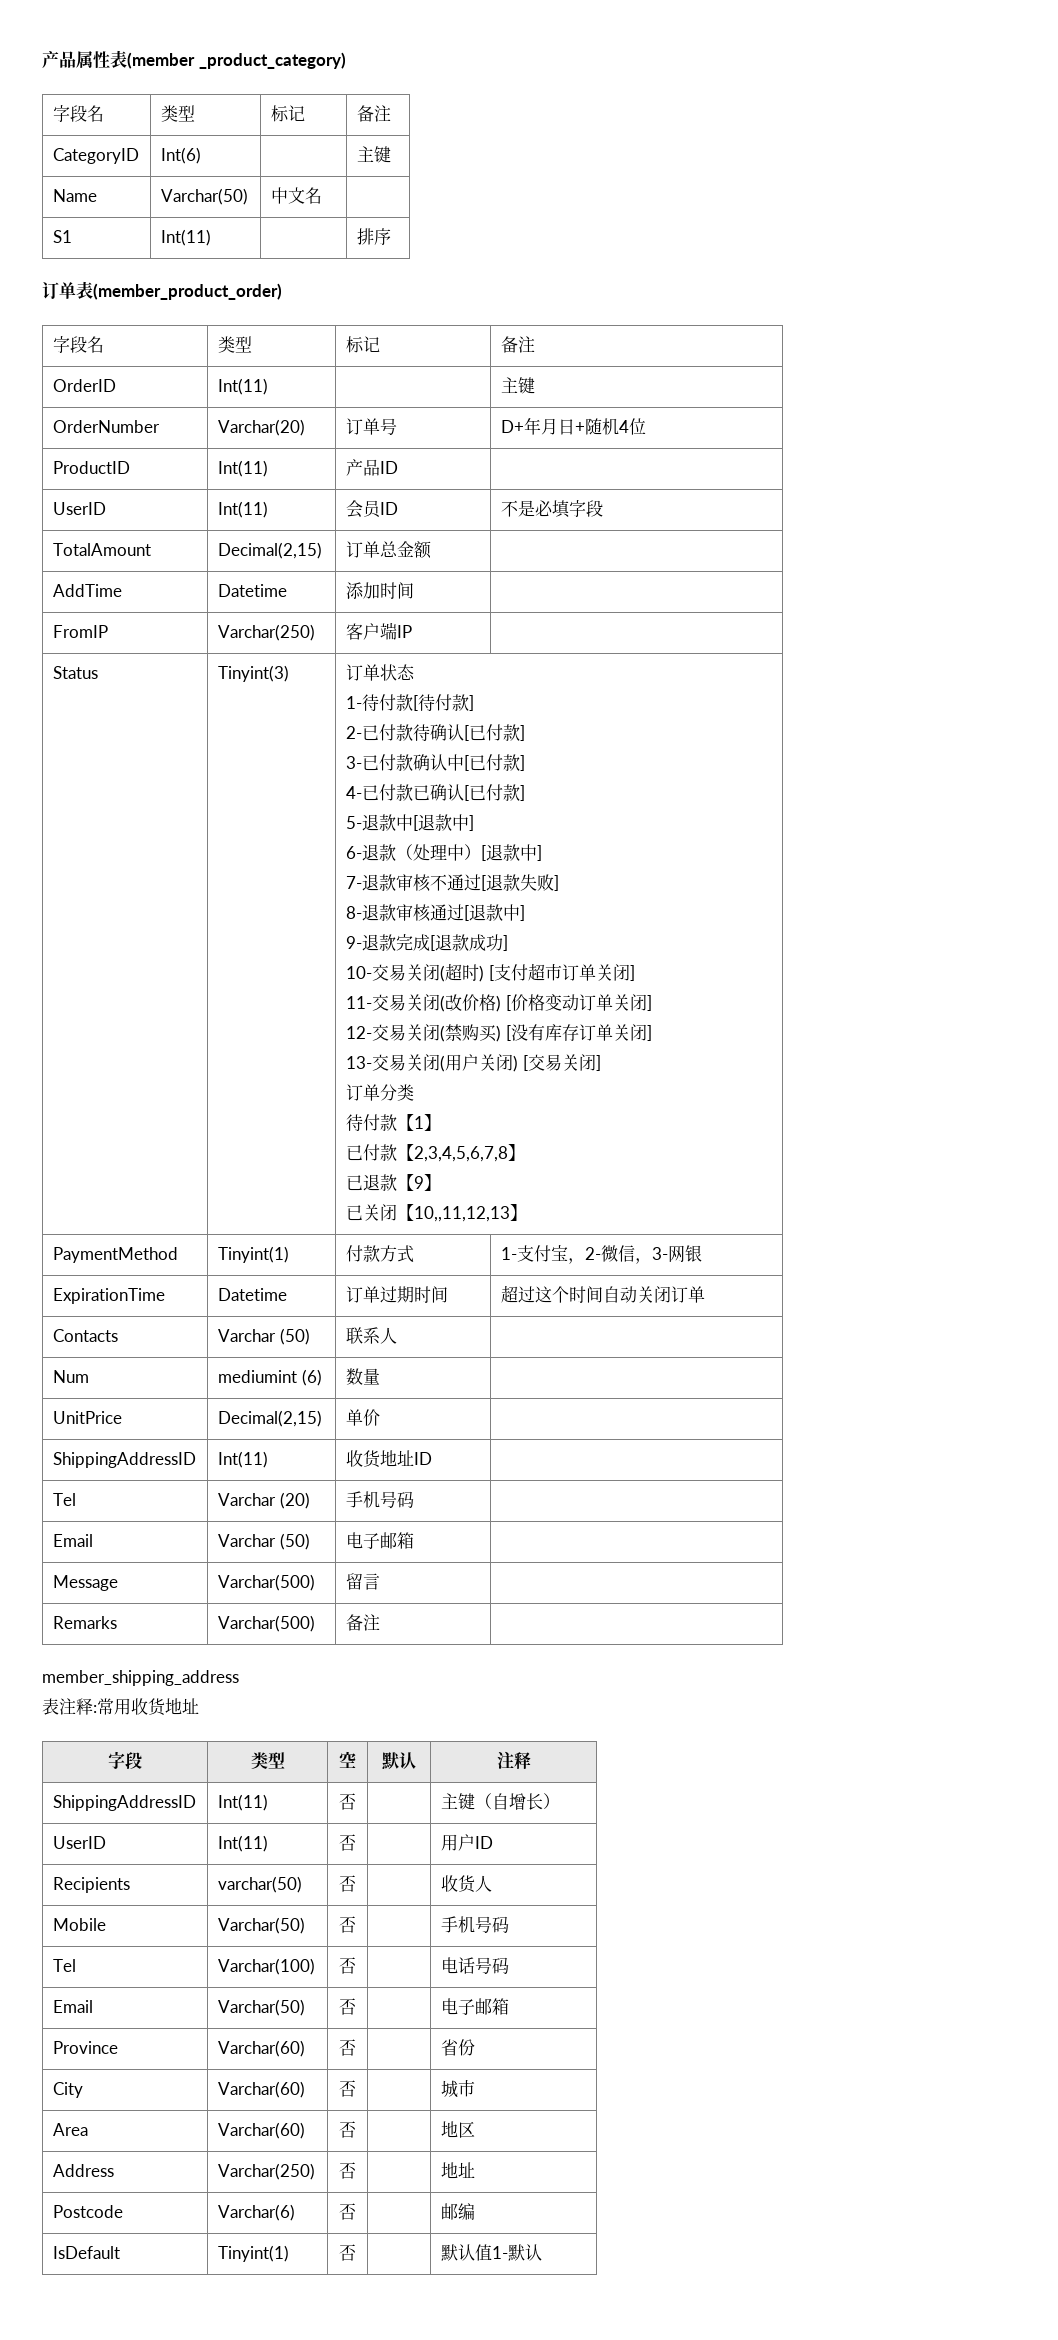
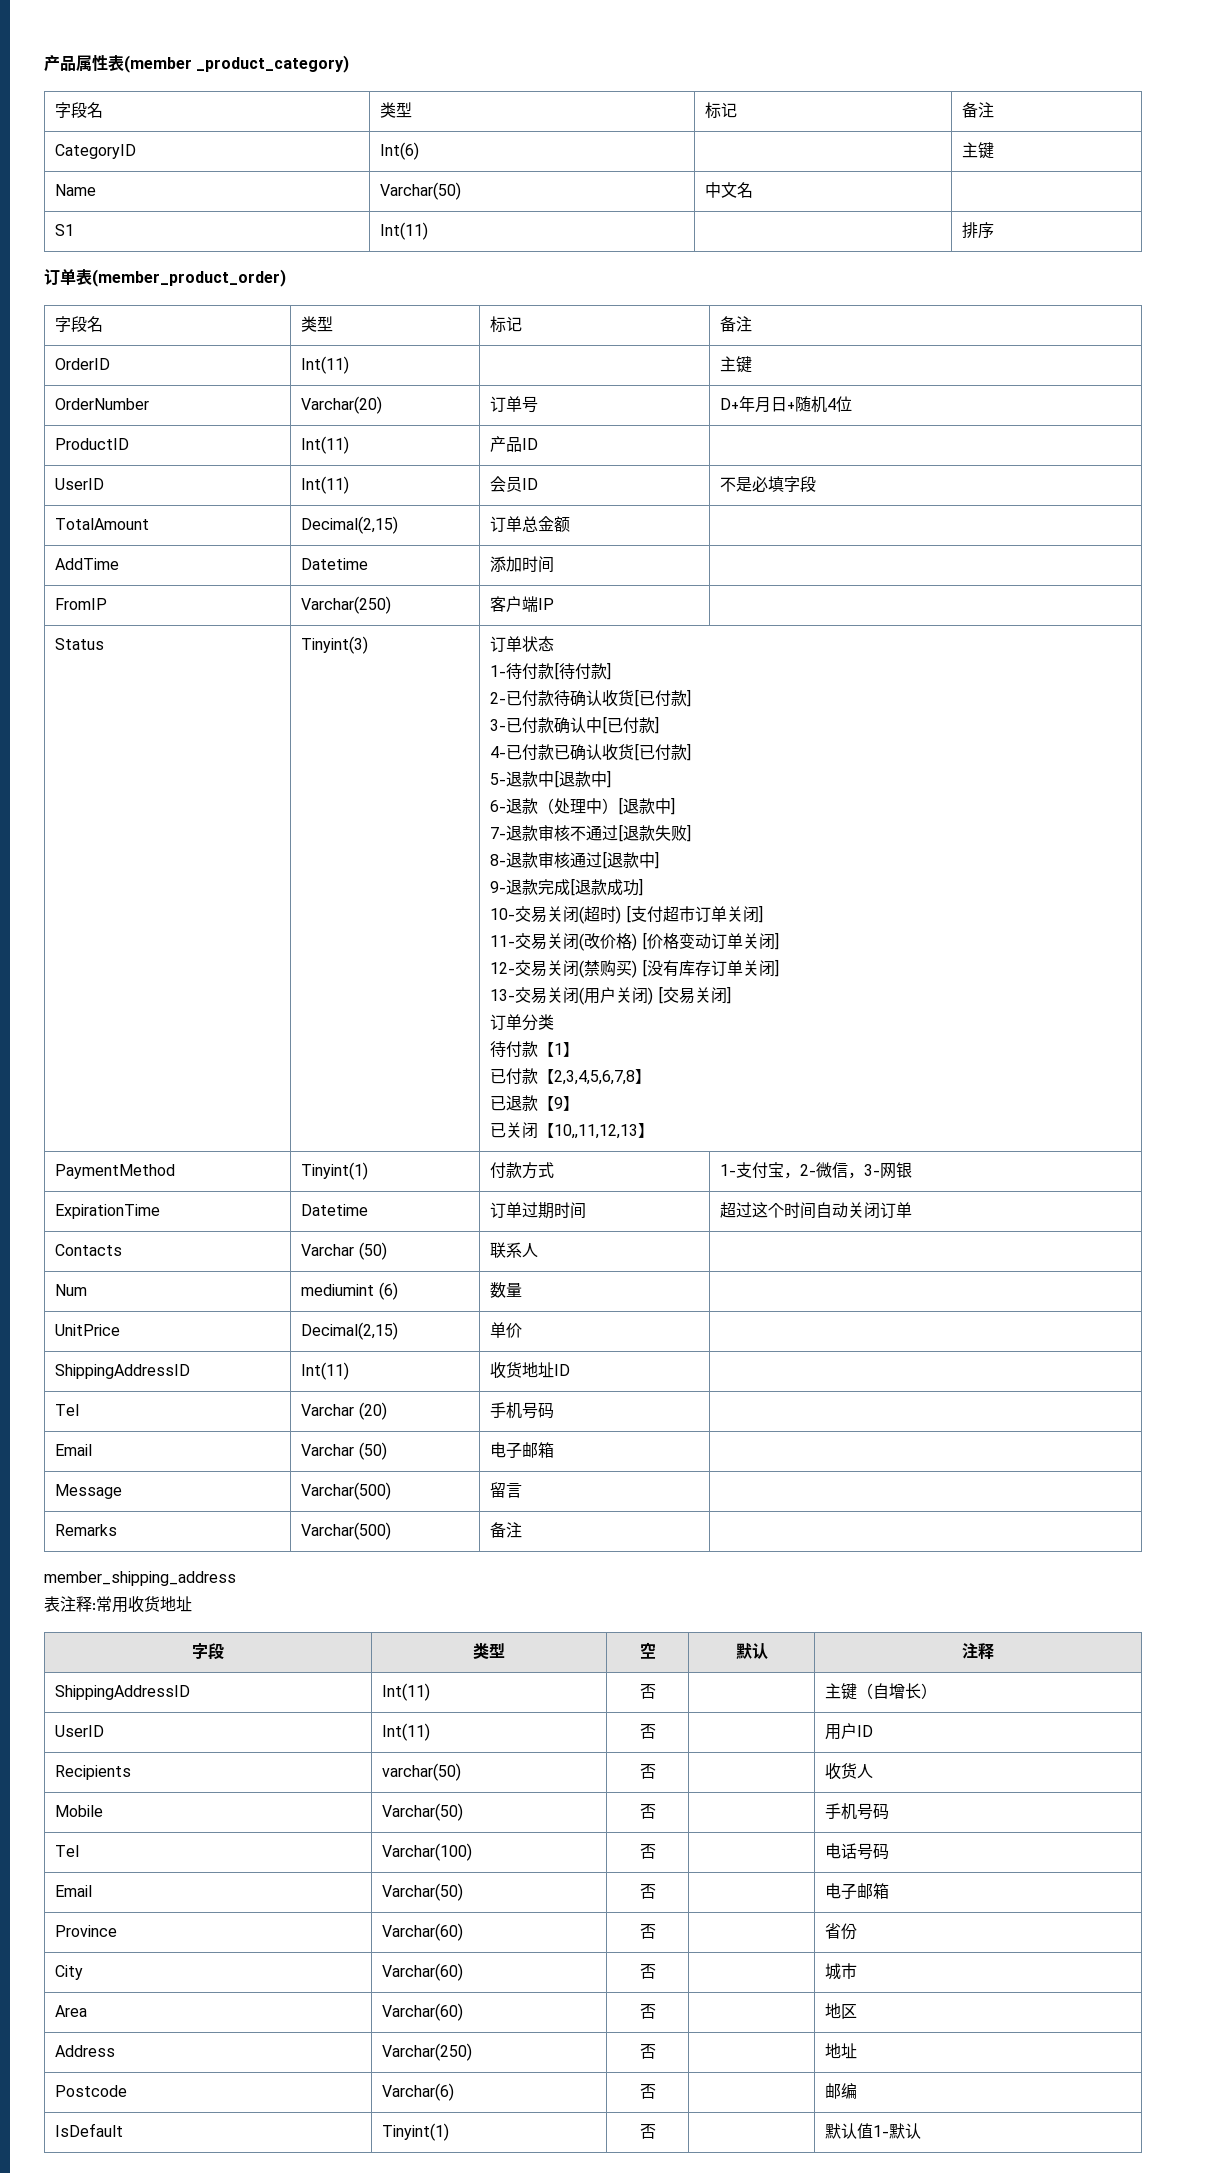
(464, 732) none -> [602,690,635,707] 收货
(464, 792) none -> [602,744,635,761] 收货

